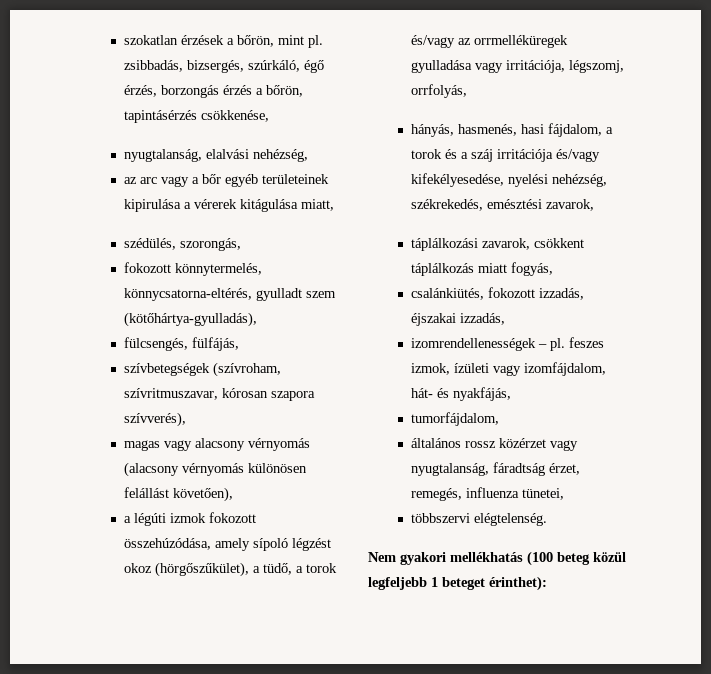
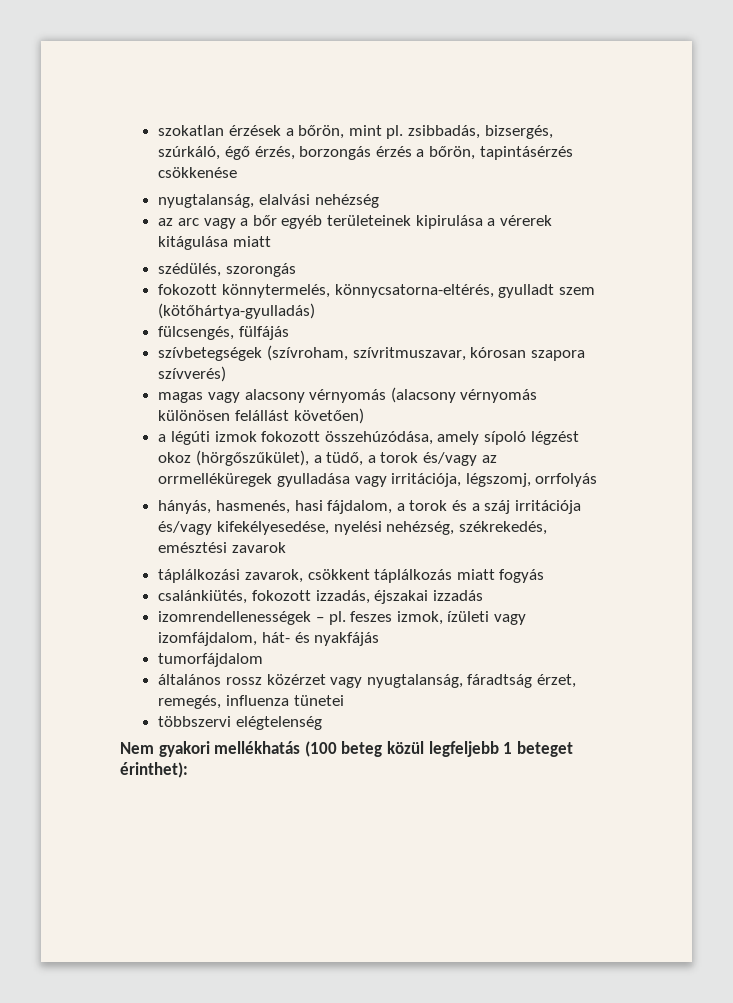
[200,110,269,122] csökkenése, -> [158,167,238,178] csökkenése
[252,149,308,162] nehézség, -> [314,194,379,208] nehézség
[300,199,334,211] miatt, -> [233,236,272,247] miatt
[179,238,241,251] szorongás, -> [226,263,297,277] szorongás
[123,312,257,327] (kötőhártya-gyulladás), -> [158,303,316,319] (kötőhártya-gyulladás)
[191,337,239,351] fülfájás, -> [239,326,290,340] fülfájás
[123,412,186,427] szívverés), -> [158,366,227,382] szívverés)
[172,487,233,502] követően), -> [293,408,364,424] követően)
[410,84,467,98] orrfolyás, -> [535,473,598,487] orrfolyás
[545,199,594,211] zavarok, -> [232,542,287,553] zavarok
[510,262,553,276] fogyás, -> [499,569,545,583] fogyás
[459,313,505,325] izzadás, -> [432,590,483,601] izzadás
[452,387,511,401] [410,412,499,426] nyakfájás, // tumorfájdalom, -> [314,632,380,646] [158,653,264,667] nyakfájás // tumorfájdalom
[521,488,564,500] tünetei, -> [293,695,344,706] tünetei
[473,513,547,526] elégtelenség. -> [236,716,323,730] elégtelenség

